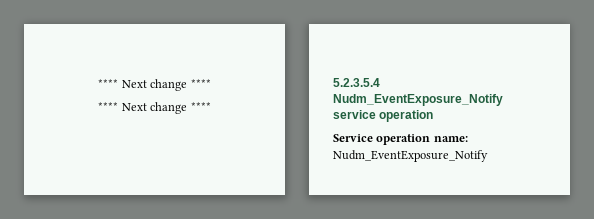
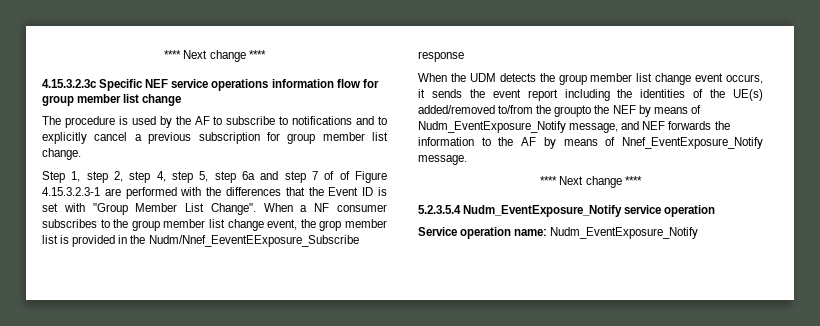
[98,79,211,91] **** Next change **** -> [164,50,266,62] [42,79,379,91] [42,94,182,106] [42,116,387,128] [42,132,388,144] [42,148,81,160] [42,171,387,183] [42,187,388,199] [42,203,387,215] [42,219,387,231] [42,235,359,247] [418,51,464,62] [418,73,763,85] [418,89,763,101] [418,105,701,117] [418,121,730,133] [418,137,763,149] [418,155,467,165] **** Next change **** // 4.15.3.2.3c Specific NEF service operations information flow for group member list change // The procedure is used by the AF to subscribe to notifications and to explicitly cancel a previous subscription for group member list change. // Step 1, step 2, step 4, step 5, step 6a and step 7 of of Figure 4.15.3.2.3-1 are performed with the differences that the Event ID is set with "Group Member List Change". When a NF consumer subscribes to the group member list change event, the grop member list is provided in the Nudm/Nnef_EeventEExposure_Subscribe response // When the UDM detects the group member list change event occurs, it sends the event report including the identities of the UE(s) added/removed to/from the groupto the NEF by means of Nudm_EventExposure_Notify message, and NEF forwards the information to the AF by means of Nnef_EventExposure_Notify message.

